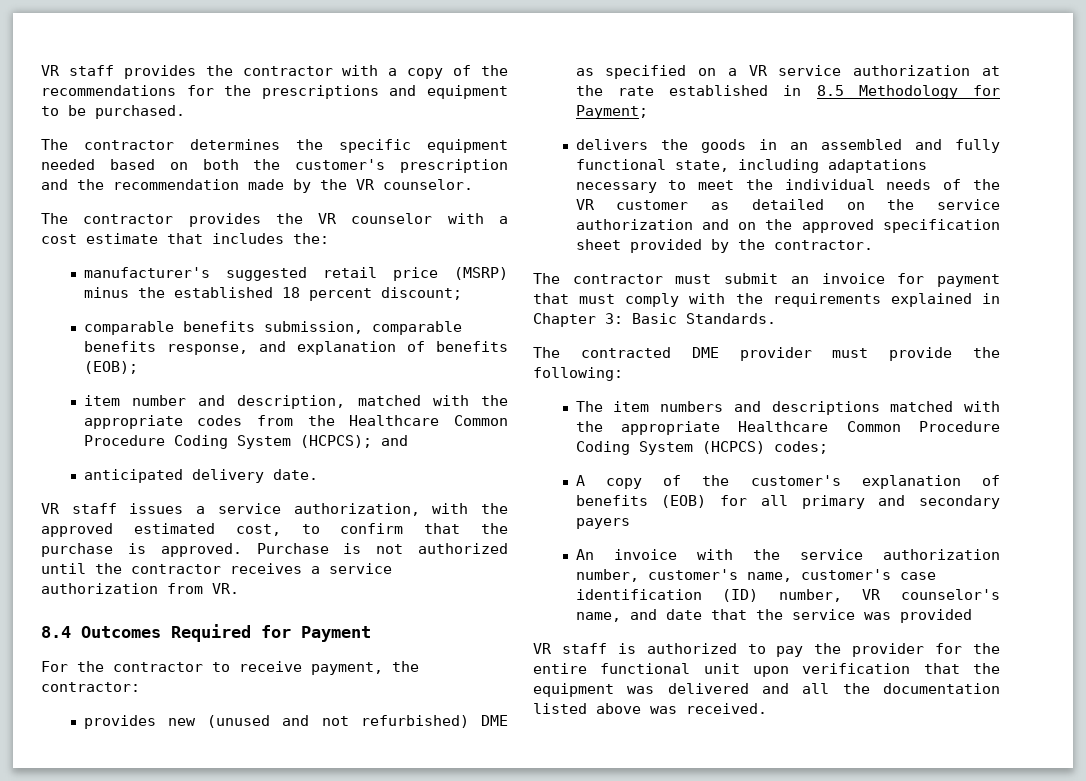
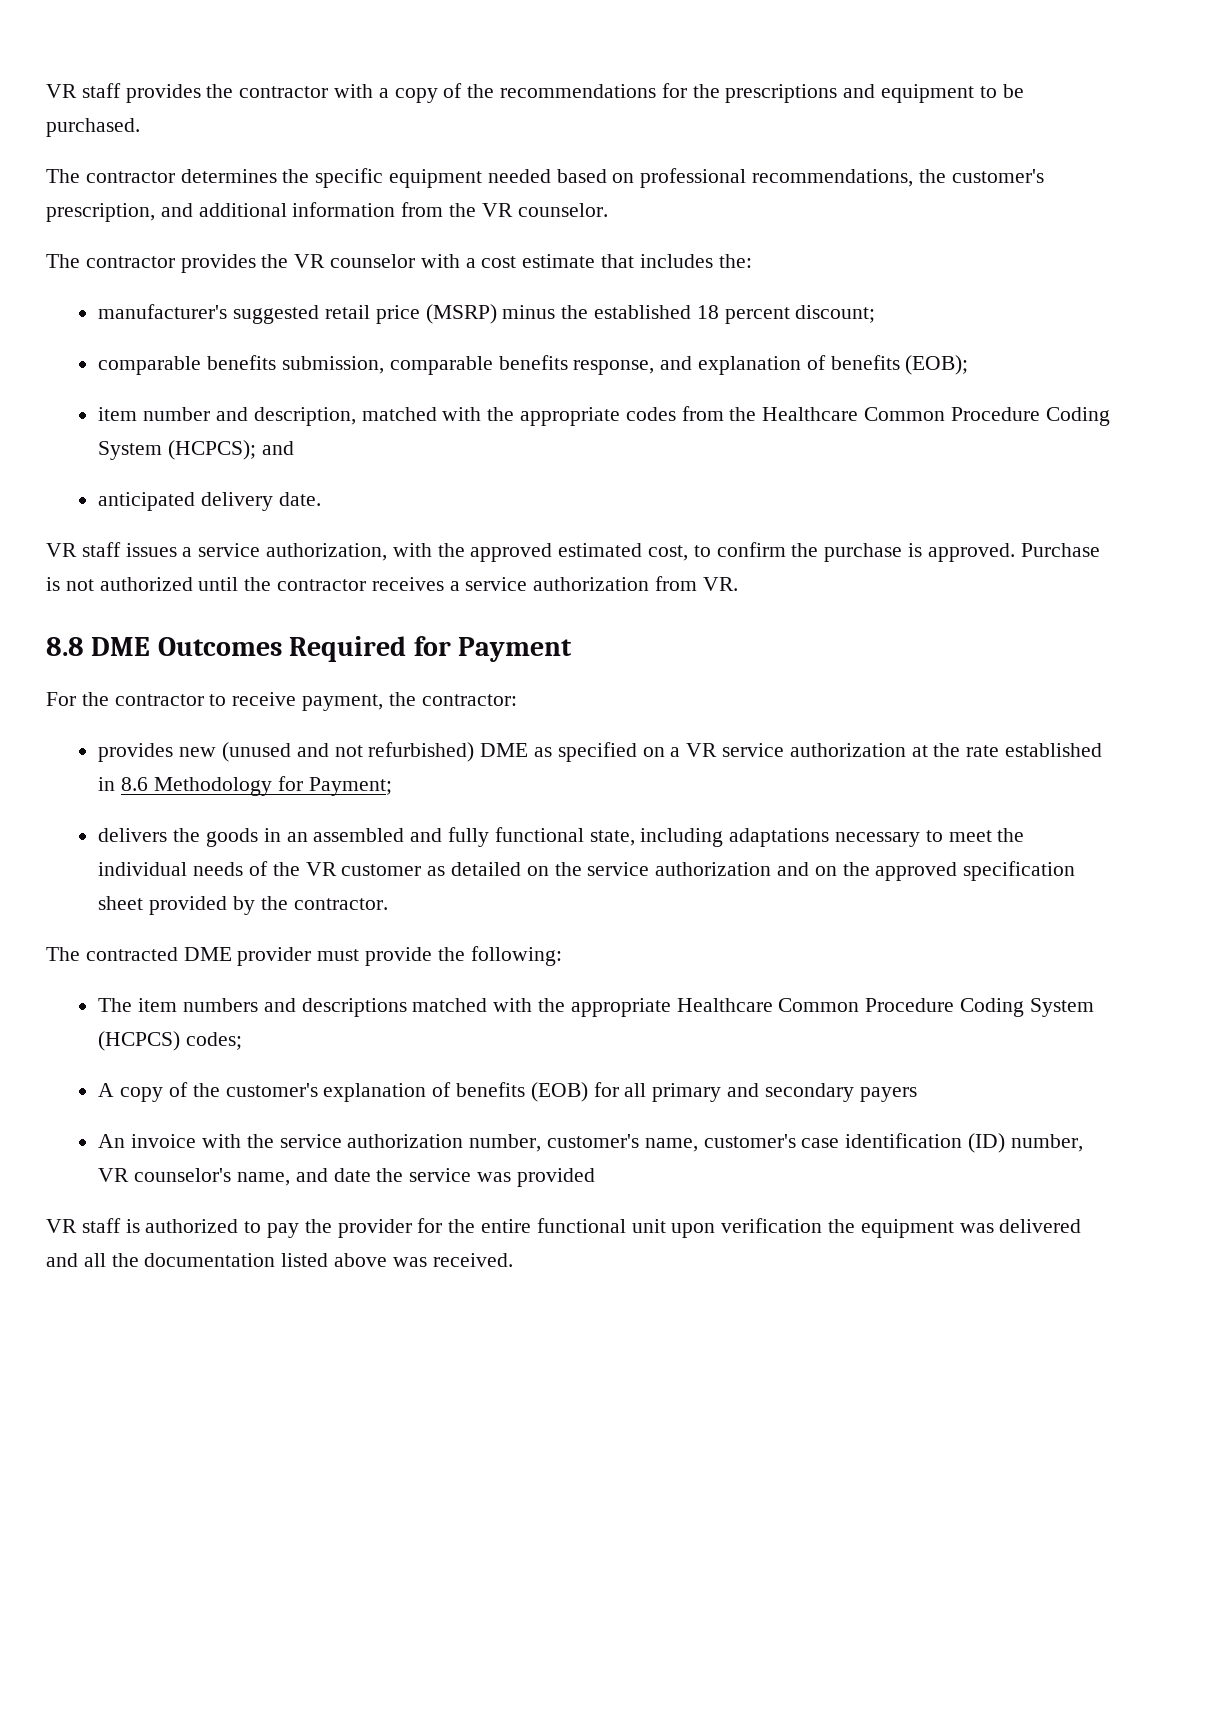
[202,159,508,173] [41,179,311,193] both the customer's prescription and the recommendation made by -> [640,168,1044,188] [46,202,444,222] professional recommendations, the customer's prescription, and additional information from
[424,523,461,534] that -> (786, 549) none
[41,626,71,638] 8.4 -> [46,637,151,656] 8.8 DME
[816,85,844,96] 8.5 -> [121,777,149,791] 8.6
[533,273,1000,287] [533,293,1000,307] [533,313,776,327] // The contractor must submit an invoice for payment that must comply with the requirements explained in Chapter 3: Basic Standards. -> (388, 904) none
[710,609,747,620] that -> (371, 1175) none
[923,663,960,674] that -> (823, 1225) none

